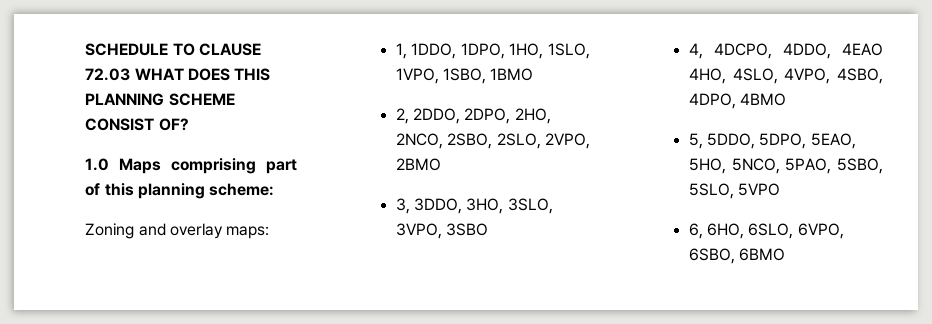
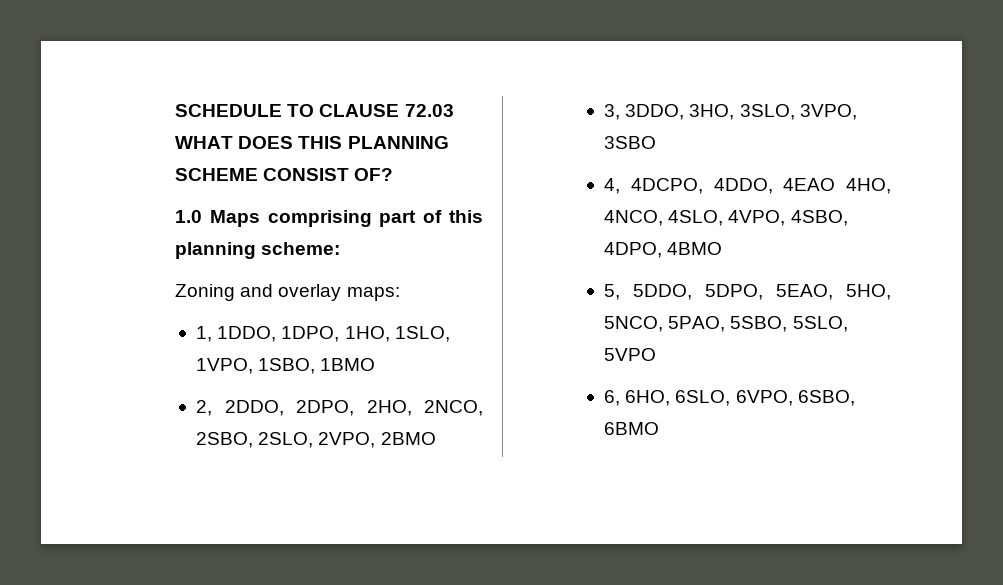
(726, 76) none -> [604,210,664,226] 4NCO,

